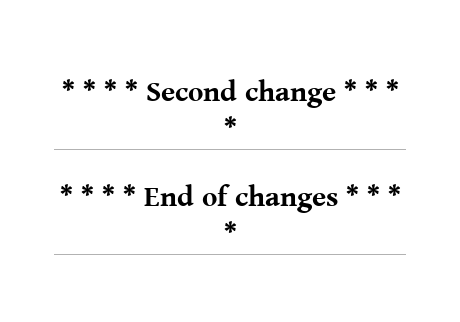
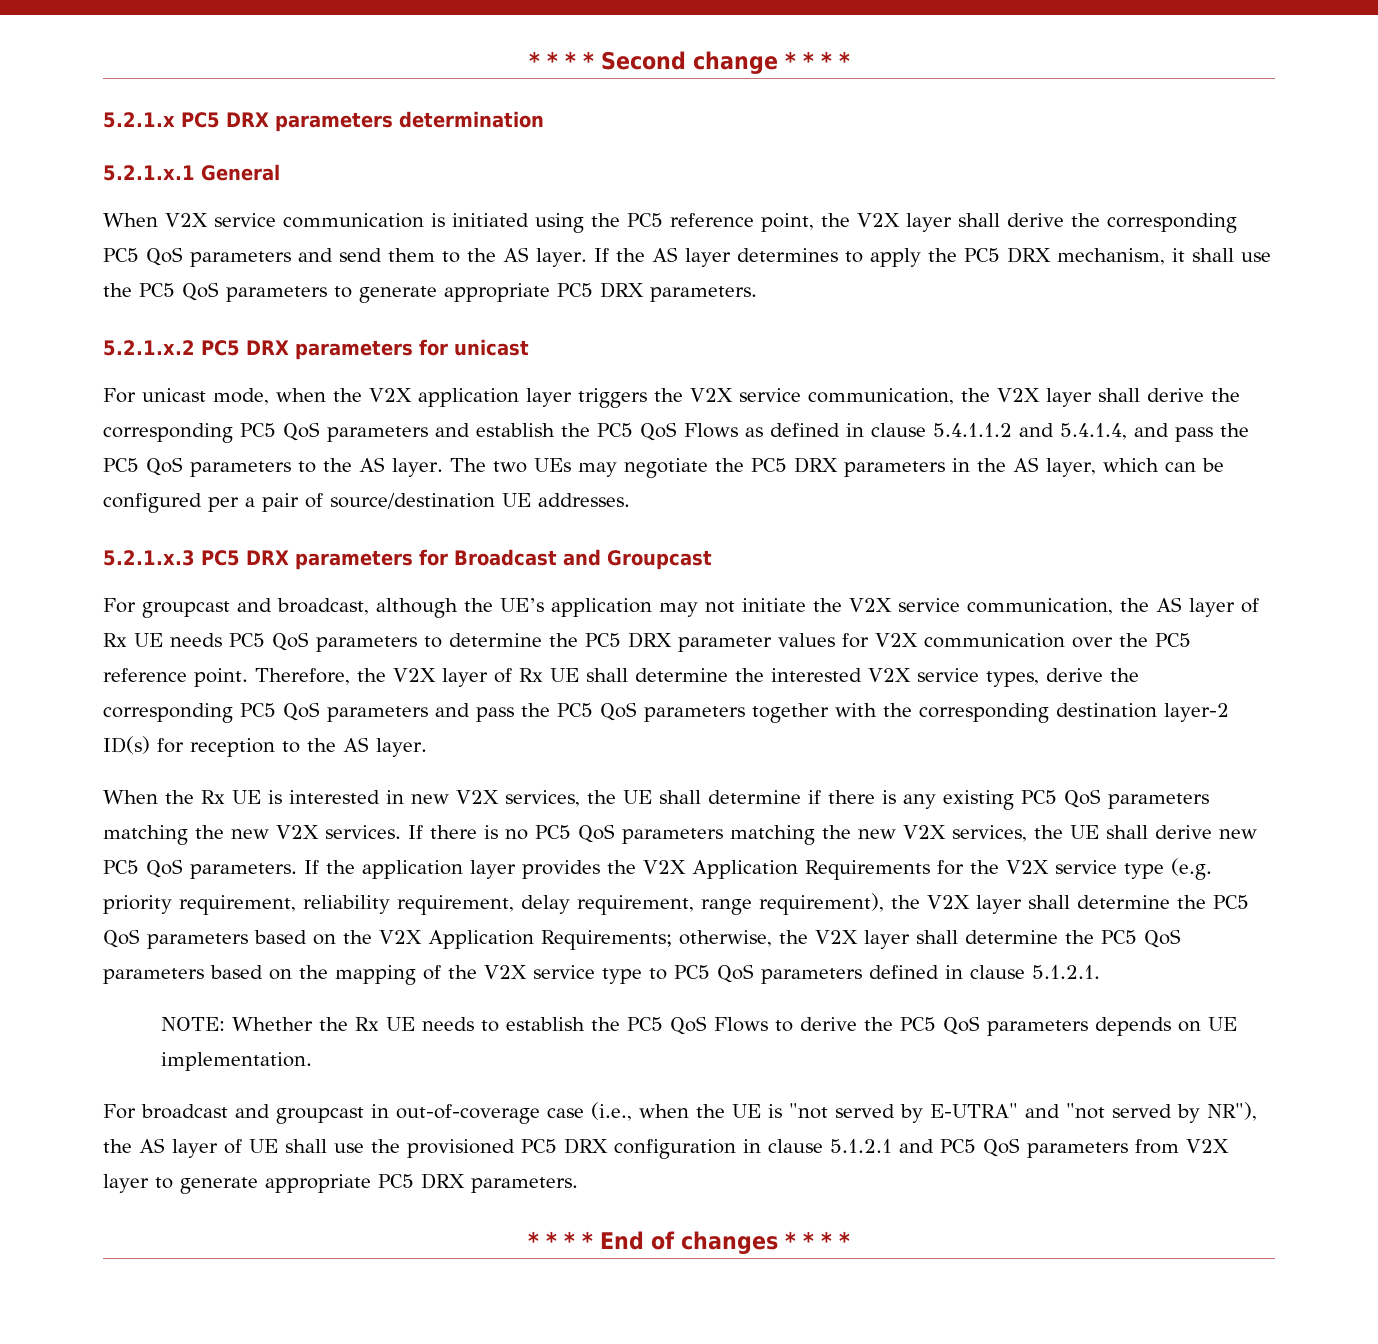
(237, 127) none -> [103,111,544,132] [103,164,280,181] [103,213,1237,233] [103,247,1271,267] [103,282,757,303] [103,339,529,360] [103,388,1240,408] [103,422,1249,443] [103,457,1224,478] [103,493,630,513] [103,549,712,570] [103,597,1259,618] [103,632,1191,652] [103,668,1139,687] [103,702,1229,723] [103,736,427,757] [103,789,1209,810] [103,824,1257,845] [103,858,1212,880] [103,893,1249,915] [103,929,1181,950] [103,964,1100,985] [160,1016,1237,1036] [160,1052,312,1071] [103,1102,1257,1124] [103,1138,1229,1159] [103,1173,578,1194] // 5.2.1.x PC5 DRX parameters determination // 5.2.1.x.1 General // When V2X service communication is initiated using the PC5 reference point, the V2X layer shall derive the corresponding PC5 QoS parameters and send them to the AS layer. If the AS layer determines to apply the PC5 DRX mechanism, it shall use the PC5 QoS parameters to generate appropriate PC5 DRX parameters. // 5.2.1.x.2 PC5 DRX parameters for unicast // For unicast mode, when the V2X application layer triggers the V2X service communication, the V2X layer shall derive the corresponding PC5 QoS parameters and establish the PC5 QoS Flows as defined in clause 5.4.1.1.2 and 5.4.1.4, and pass the PC5 QoS parameters to the AS layer. The two UEs may negotiate the PC5 DRX parameters in the AS layer, which can be configured per a pair of source/destination UE addresses. // 5.2.1.x.3 PC5 DRX parameters for Broadcast and Groupcast // For groupcast and broadcast, although the UE’s application may not initiate the V2X service communication, the AS layer of Rx UE needs PC5 QoS parameters to determine the PC5 DRX parameter values for V2X communication over the PC5 reference point. Therefore, the V2X layer of Rx UE shall determine the interested V2X service types, derive the corresponding PC5 QoS parameters and pass the PC5 QoS parameters together with the corresponding destination layer-2 ID(s) for reception to the AS layer. // When the Rx UE is interested in new V2X services, the UE shall determine if there is any existing PC5 QoS parameters matching the new V2X services. If there is no PC5 QoS parameters matching the new V2X services, the UE shall derive new PC5 QoS parameters. If the application layer provides the V2X Application Requirements for the V2X service type (e.g. priority requirement, reliability requirement, delay requirement, range requirement), the V2X layer shall determine the PC5 QoS parameters based on the V2X Application Requirements; otherwise, the V2X layer shall determine the PC5 QoS parameters based on the mapping of the V2X service type to PC5 QoS parameters defined in clause 5.1.2.1. // NOTE: Whether the Rx UE needs to establish the PC5 QoS Flows to derive the PC5 QoS parameters depends on UE implementation. // For broadcast and groupcast in out-of-coverage case (i.e., when the UE is "not served by E-UTRA" and "not served by NR"), the AS layer of UE shall use the provisioned PC5 DRX configuration in clause 5.1.2.1 and PC5 QoS parameters from V2X layer to generate appropriate PC5 DRX parameters.

